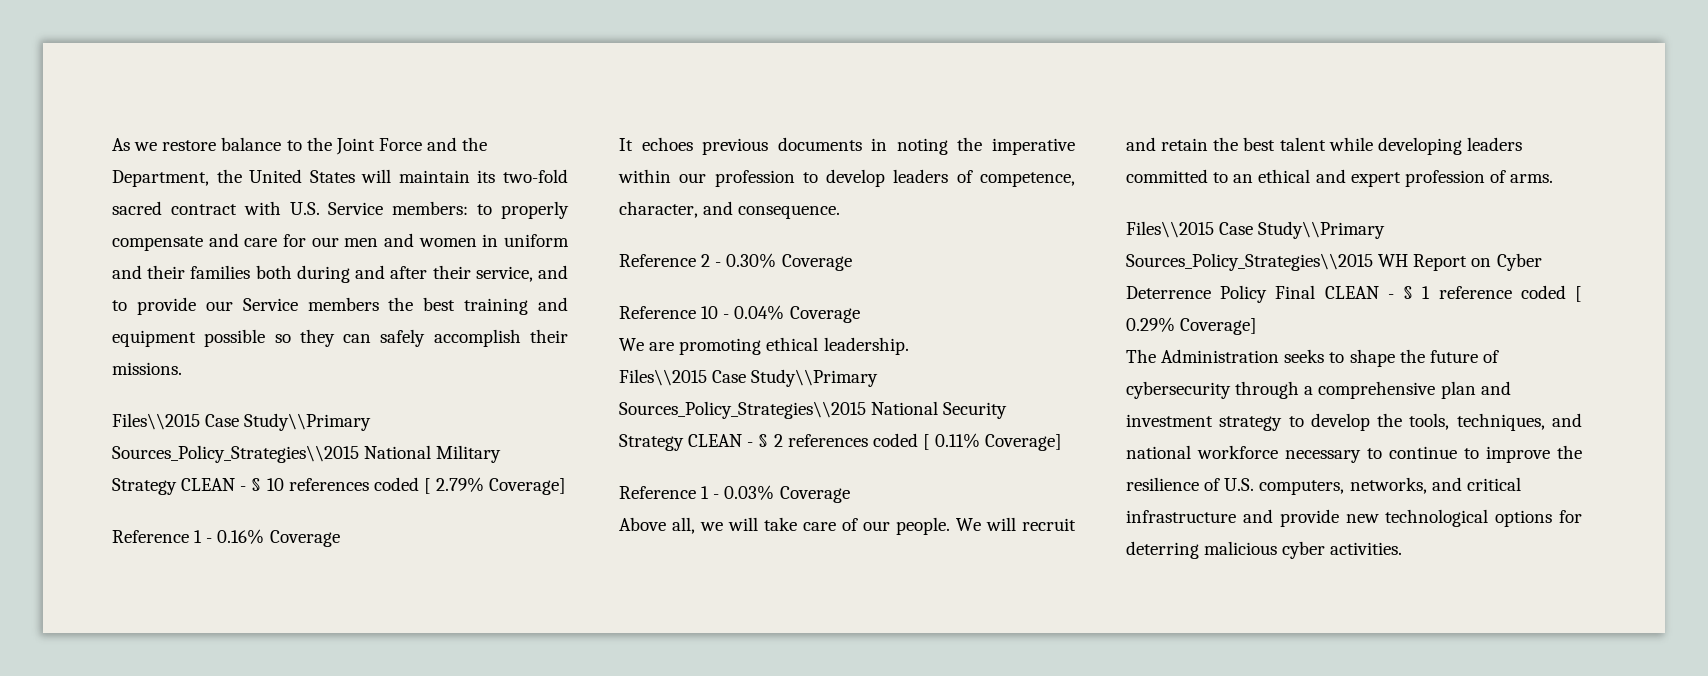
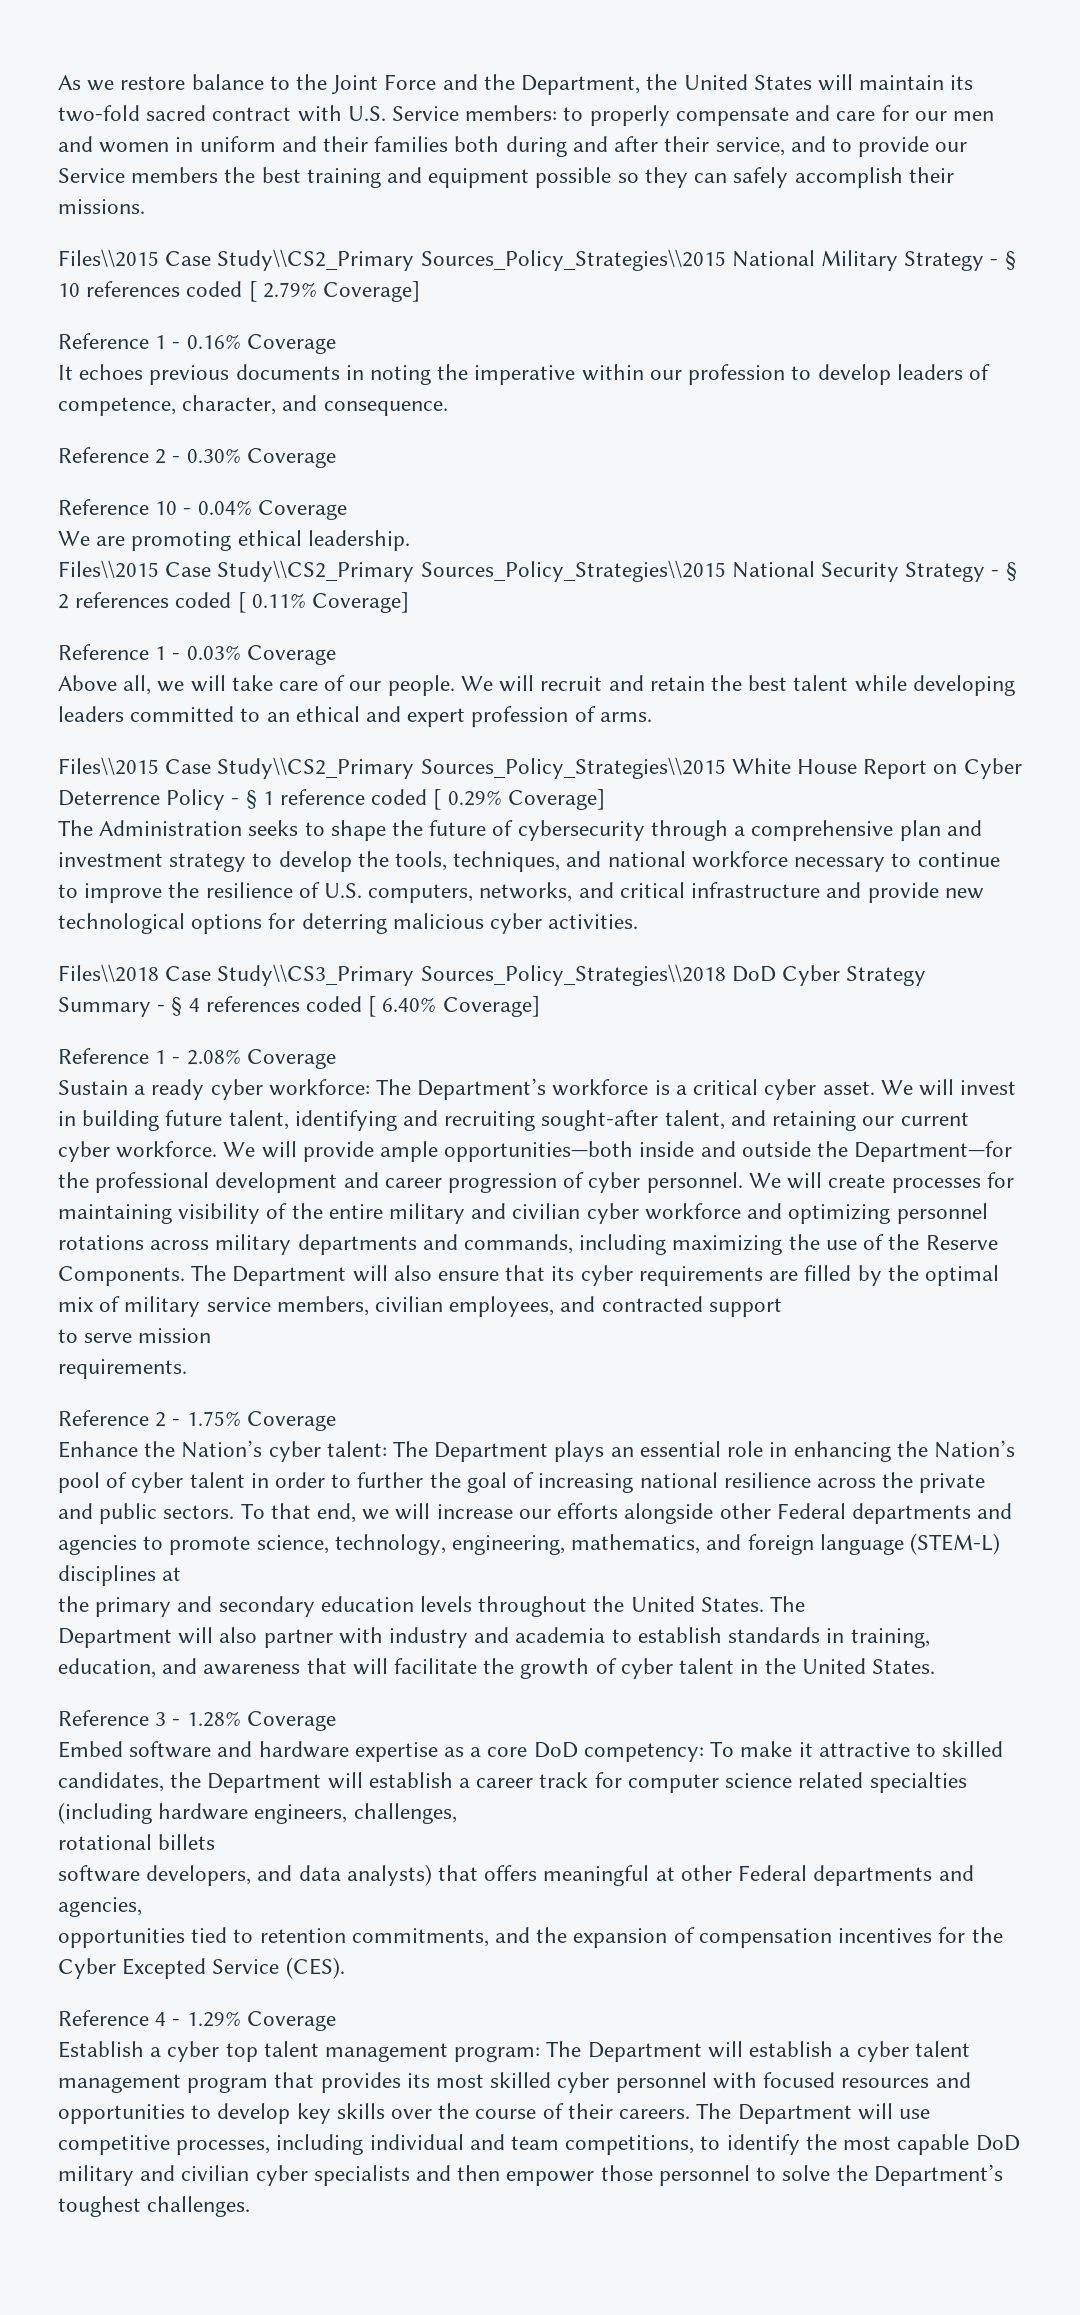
[244,413,372,431] Study\\Primary -> [217,249,415,271] Study\\CS2_Primary
[181,478,236,491] CLEAN -> (985, 261) none
[751,369,879,387] Study\\Primary -> [217,560,415,582] Study\\CS2_Primary
[688,434,743,447] CLEAN -> (986, 572) none
[1258,221,1386,239] [1126,253,1409,271] Study\\Primary Sources_Policy_Strategies\\2015 WH -> [217,757,858,779] Study\\CS2_Primary Sources_Policy_Strategies\\2015 White House
[1275,285,1379,299] Final CLEAN -> (226, 799) none
(1403, 548) none -> [58,964,927,986] [58,996,540,1017] [58,1048,336,1069] [58,1078,1017,1100] [58,1110,969,1131] [58,1141,1013,1162] [58,1172,1014,1193] [58,1203,988,1224] [58,1234,998,1255] [58,1265,999,1286] [58,1296,782,1317] [58,1328,212,1343] [58,1359,187,1379] [58,1410,336,1431] [58,1440,1015,1462] [58,1472,986,1493] [58,1503,1013,1524] [58,1533,1001,1555] [58,1565,182,1586] [58,1596,806,1617] [58,1627,930,1648] [58,1658,935,1679] [58,1710,336,1731] [58,1741,1004,1762] [58,1772,967,1793] [58,1802,457,1824] [58,1834,216,1850] [58,1864,974,1886] [58,1897,142,1917] [58,1927,1003,1948] [58,1957,345,1979] [58,2010,336,2031] [58,2041,970,2062] [58,2072,971,2093] [58,2103,930,2124] [58,2134,1020,2155] [58,2164,1003,2186] [58,2196,251,2217] // Files\\2018 Case Study\\CS3_Primary Sources_Policy_Strategies\\2018 DoD Cyber Strategy Summary - § 4 references coded [ 6.40% Coverage] // Reference 1 - 2.08% Coverage // Sustain a ready cyber workforce: The Department’s workforce is a critical cyber asset. We will invest in building future talent, identifying and recruiting sought-after talent, and retaining our current cyber workforce. We will provide ample opportunities—both inside and outside the Department—for the professional development and career progression of cyber personnel. We will create processes for maintaining visibility of the entire military and civilian cyber workforce and optimizing personnel rotations across military departments and commands, including maximizing the use of the Reserve Components. The Department will also ensure that its cyber requirements are filled by the optimal mix of military service members, civilian employees, and contracted support // to serve mission // requirements. // Reference 2 - 1.75% Coverage // Enhance the Nation’s cyber talent: The Department plays an essential role in enhancing the Nation’s pool of cyber talent in order to further the goal of increasing national resilience across the private and public sectors. To that end, we will increase our efforts alongside other Federal departments and agencies to promote science, technology, engineering, mathematics, and foreign language (STEM-L) disciplines at // the primary and secondary education levels throughout the United States. The // Department will also partner with industry and academia to establish standards in training, education, and awareness that will facilitate the growth of cyber talent in the United States. // Reference 3 - 1.28% Coverage // Embed software and hardware expertise as a core DoD competency: To make it attractive to skilled candidates, the Department will establish a career track for computer science related specialties (including hardware engineers, challenges, // rotational billets // software developers, and data analysts) that offers meaningful at other Federal departments and agencies, // opportunities tied to retention commitments, and the expansion of compensation incentives for the Cyber Excepted Service (CES). // Reference 4 - 1.29% Coverage // Establish a cyber top talent management program: The Department will establish a cyber talent management program that provides its most skilled cyber personnel with focused resources and opportunities to develop key skills over the course of their careers. The Department will use competitive processes, including individual and team competitions, to identify the most capable DoD military and civilian cyber specialists and then empower those personnel to solve the Department’s toughest challenges.

